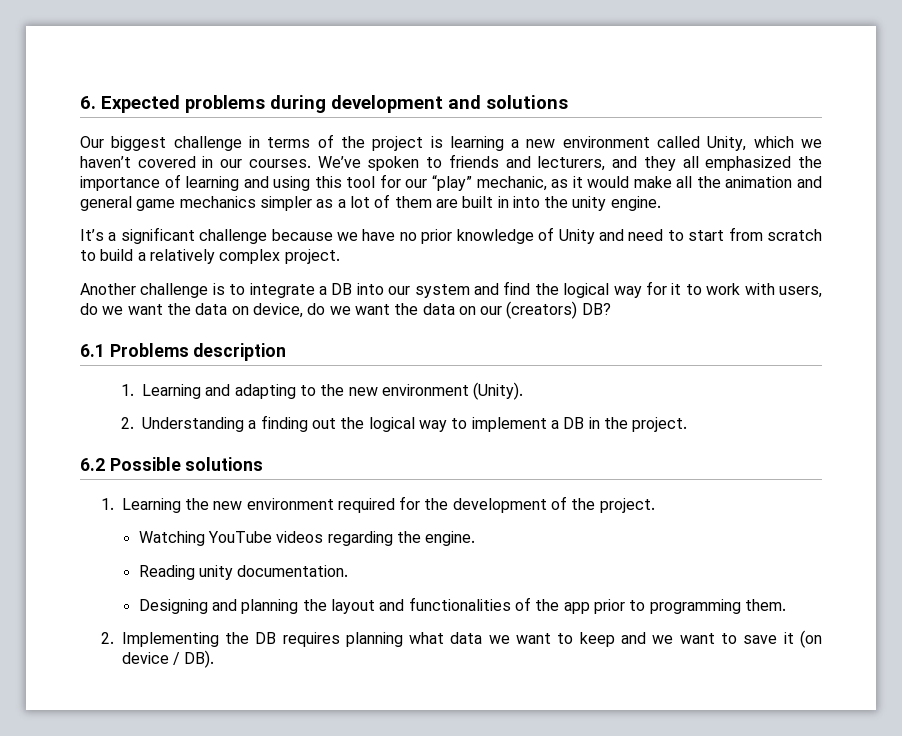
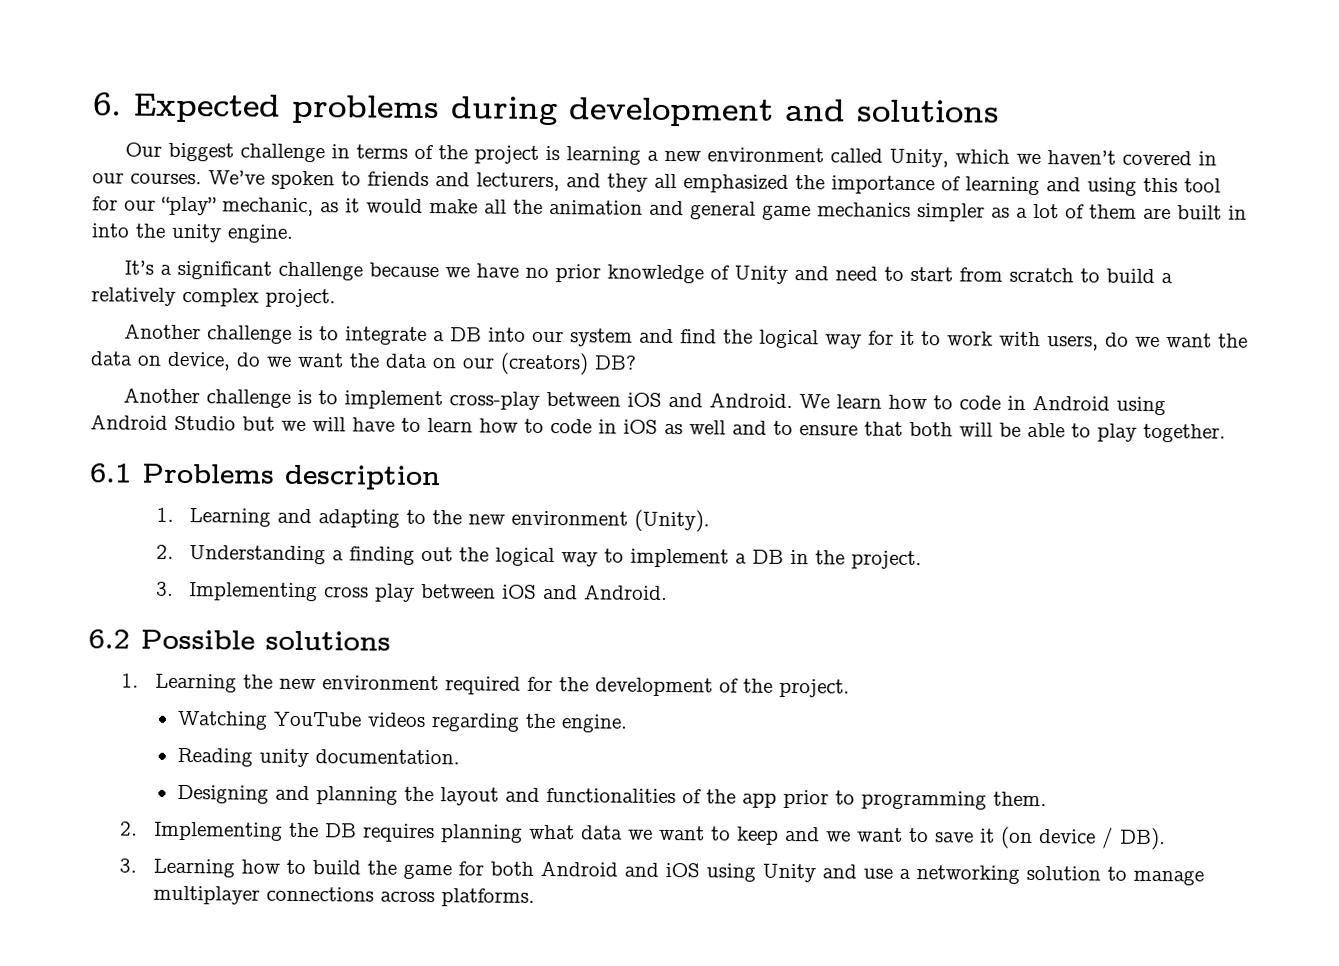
(611, 309) none -> [123,387,1167,416] [90,414,1226,443] // Another challenge is to implement cross-play between iOS and Android. We learn how to code in Android using Android Studio but we will have to learn how to code in iOS as well and to ensure that both will be able to play together.
(688, 424) none -> [155,581,669,602] // 3. Implementing cross play between iOS and Android.
(215, 659) none -> [119,858,1204,886] [152,885,535,907] // 3. Learning how to build the game for both Android and iOS using Unity and use a networking solution to manage multiplayer connections across platforms.

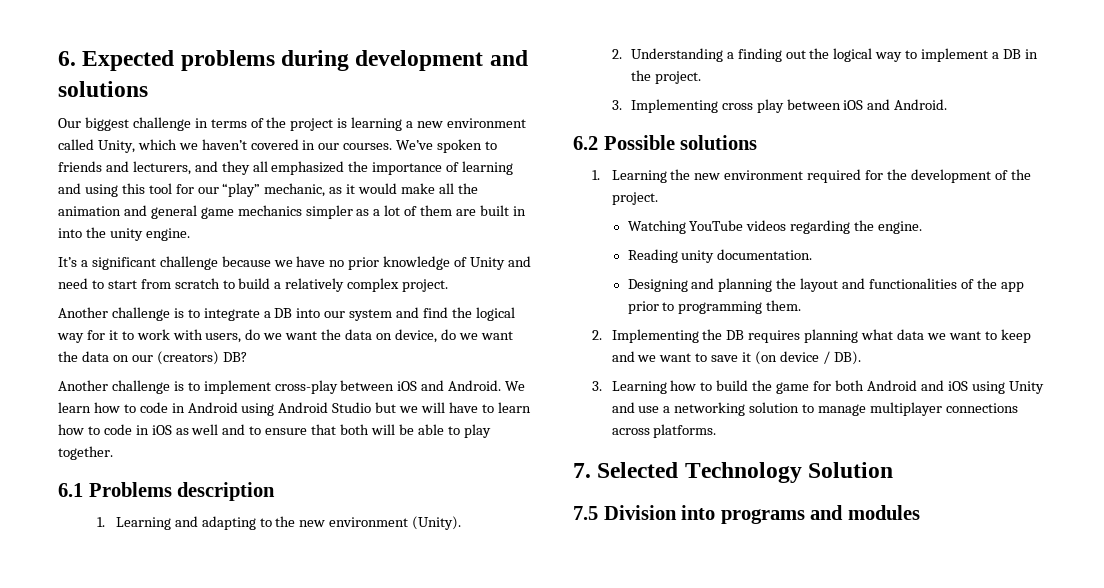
(535, 897) none -> [573,462,894,483] [573,505,920,524] // 7. Selected Technology Solution // 7.5 Division into programs and modules

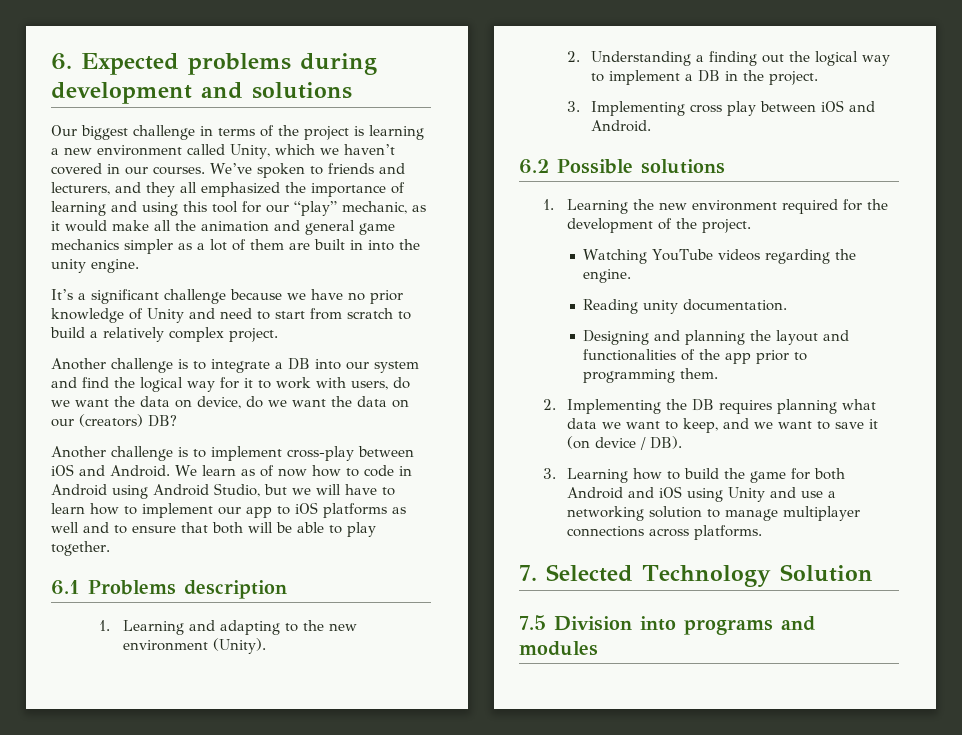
(91, 407) none -> [240,465,307,477] as of now
[332,402,372,413] Studio -> [214,483,260,497] Studio,
[103,424,172,435] code in iOS -> [142,502,387,518] implement our app to iOS platforms
[1000,329,1031,343] keep -> [682,418,718,433] keep,

